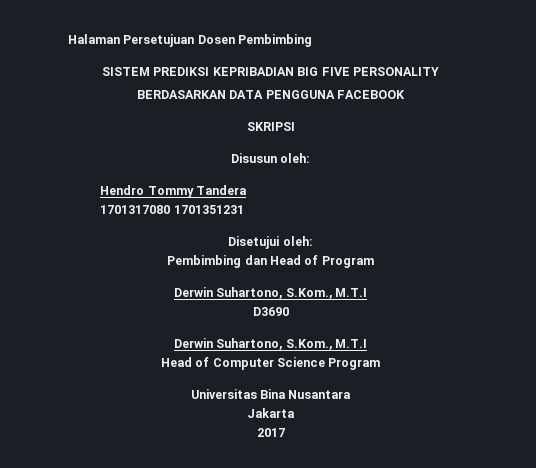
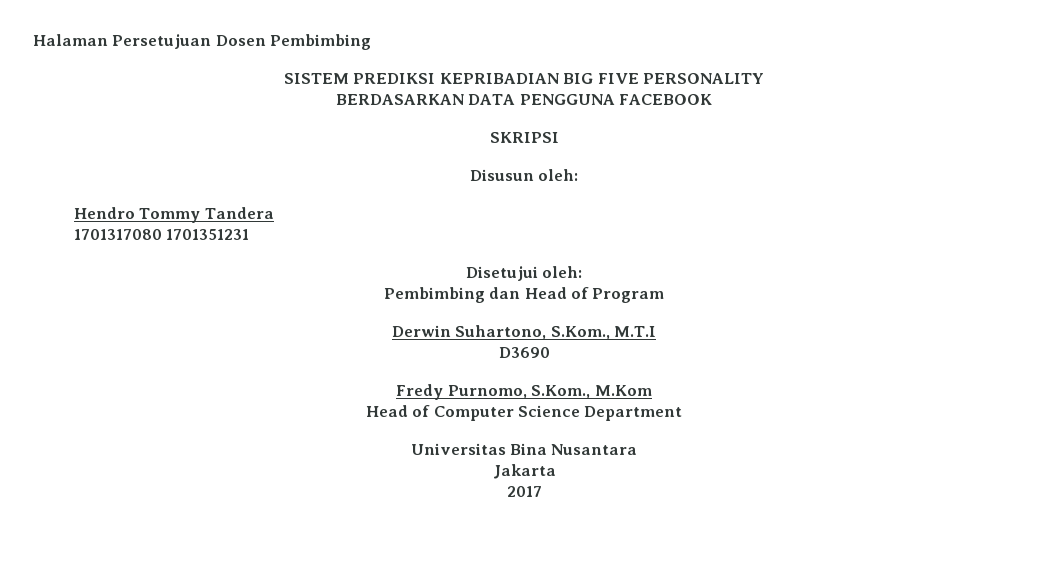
[173,338,368,350] Derwin Suhartono, S.Kom., M.T.I -> [396,384,652,400] Fredy Purnomo, S.Kom., M.Kom
[328,358,381,370] Program -> [584,406,683,421] Department

